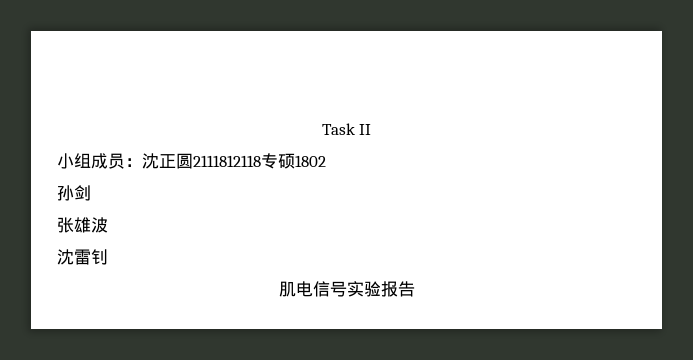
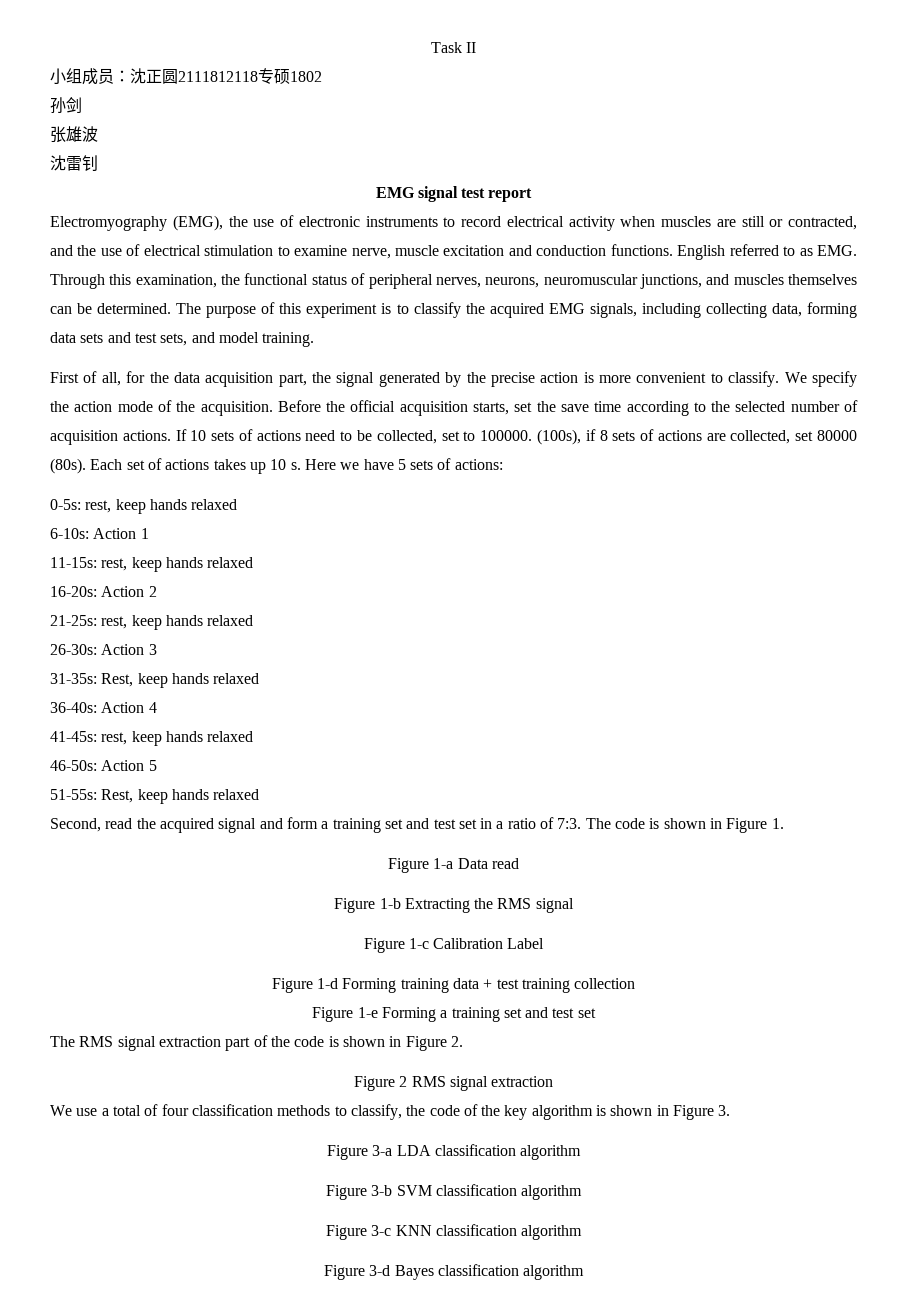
[278,281,415,297] 肌电信号实验报告 -> [375,186,533,202] [50,215,857,231] [50,244,858,260] [50,273,857,289] [50,302,857,318] [50,332,315,347] [50,371,858,387] [50,400,858,416] [50,429,857,445] [50,458,503,474] [50,499,238,514] [50,528,149,539] [50,557,254,572] [50,586,157,597] [50,615,254,630] [50,644,157,655] [50,673,260,688] [50,702,157,713] [50,731,254,746] [50,760,157,771] [50,789,260,804] [50,817,784,833] [388,858,519,873] [334,898,574,913] [363,938,545,953] [271,978,636,993] [312,1007,596,1022] [50,1035,463,1051] [353,1076,554,1091] [50,1104,731,1120] [326,1144,582,1160] [325,1184,583,1200] [325,1224,583,1240] [323,1264,585,1280] EMG signal test report // Electromyography (EMG), the use of electronic instruments to record electrical activity when muscles are still or contracted, and the use of electrical stimulation to examine nerve, muscle excitation and conduction functions. English referred to as EMG. Through this examination, the functional status of peripheral nerves, neurons, neuromuscular junctions, and muscles themselves can be determined. The purpose of this experiment is to classify the acquired EMG signals, including collecting data, forming data sets and test sets, and model training. // First of all, for the data acquisition part, the signal generated by the precise action is more convenient to classify. We specify the action mode of the acquisition. Before the official acquisition starts, set the save time according to the selected number of acquisition actions. If 10 sets of actions need to be collected, set to 100000. (100s), if 8 sets of actions are collected, set 80000 (80s). Each set of actions takes up 10 s. Here we have 5 sets of actions: // 0-5s: rest, keep hands relaxed // 6-10s: Action 1 // 11-15s: rest, keep hands relaxed // 16-20s: Action 2 // 21-25s: rest, keep hands relaxed // 26-30s: Action 3 // 31-35s: Rest, keep hands relaxed // 36-40s: Action 4 // 41-45s: rest, keep hands relaxed // 46-50s: Action 5 // 51-55s: Rest, keep hands relaxed // Second, read the acquired signal and form a training set and test set in a ratio of 7:3. The code is shown in Figure 1. // Figure 1-a Data read // Figure 1-b Extracting the RMS signal // Figure 1-c Calibration Label // Figure 1-d Forming training data + test training collection // Figure 1-e Forming a training set and test set // The RMS signal extraction part of the code is shown in Figure 2. // Figure 2 RMS signal extraction // We use a total of four classification methods to classify, the code of the key algorithm is shown in Figure 3. // Figure 3-a LDA classification algorithm // Figure 3-b SVM classification algorithm // Figure 3-c KNN classification algorithm // Figure 3-d Bayes classification algorithm

